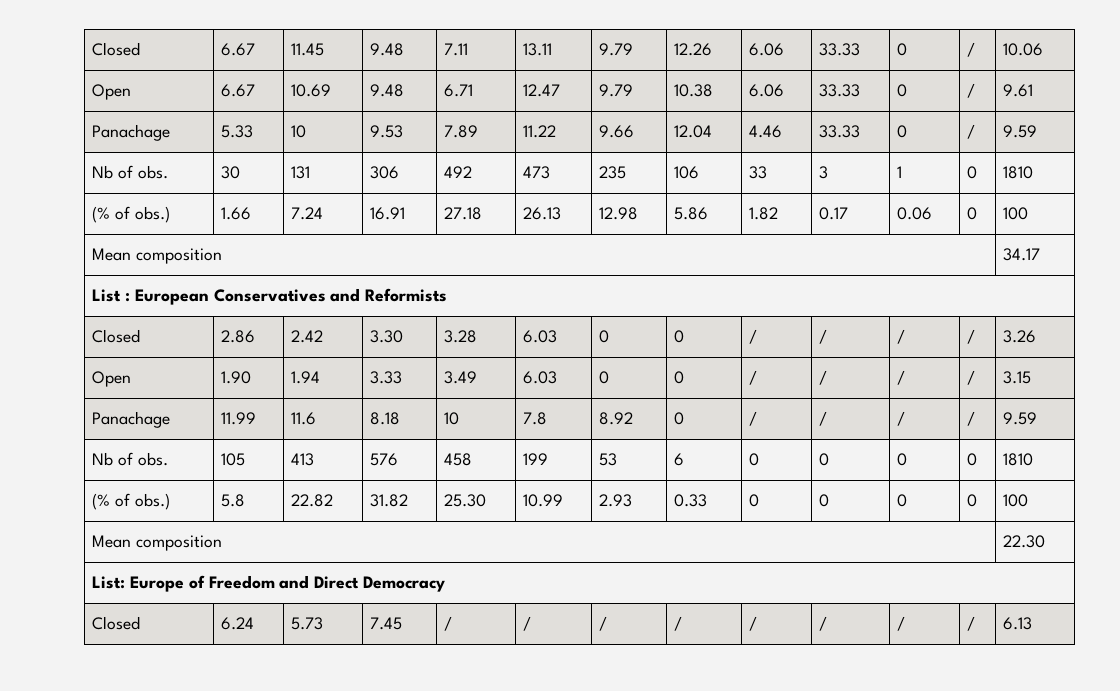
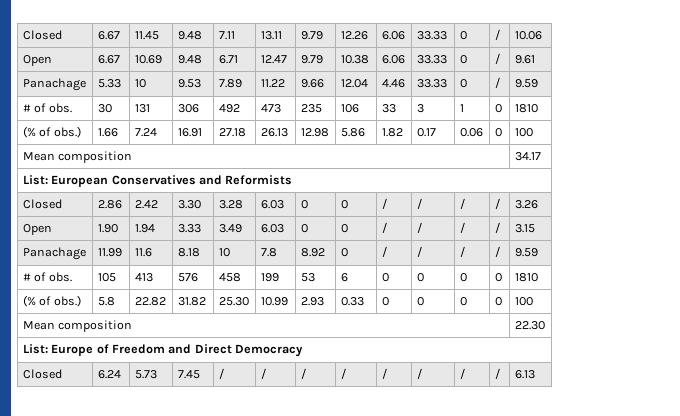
[92,165,114,179] Nb -> [22,104,31,112] #
[92,289,131,302] List : -> [22,175,48,185] List:
[92,452,114,466] Nb -> [22,273,31,281] #

